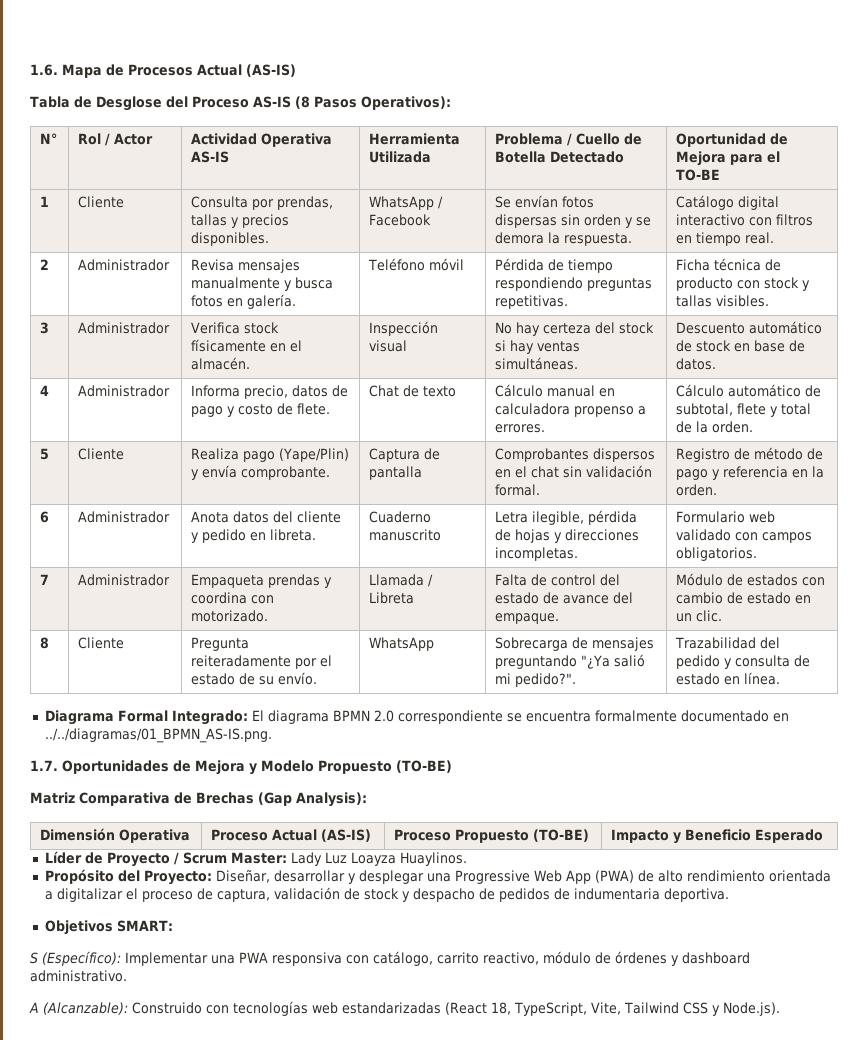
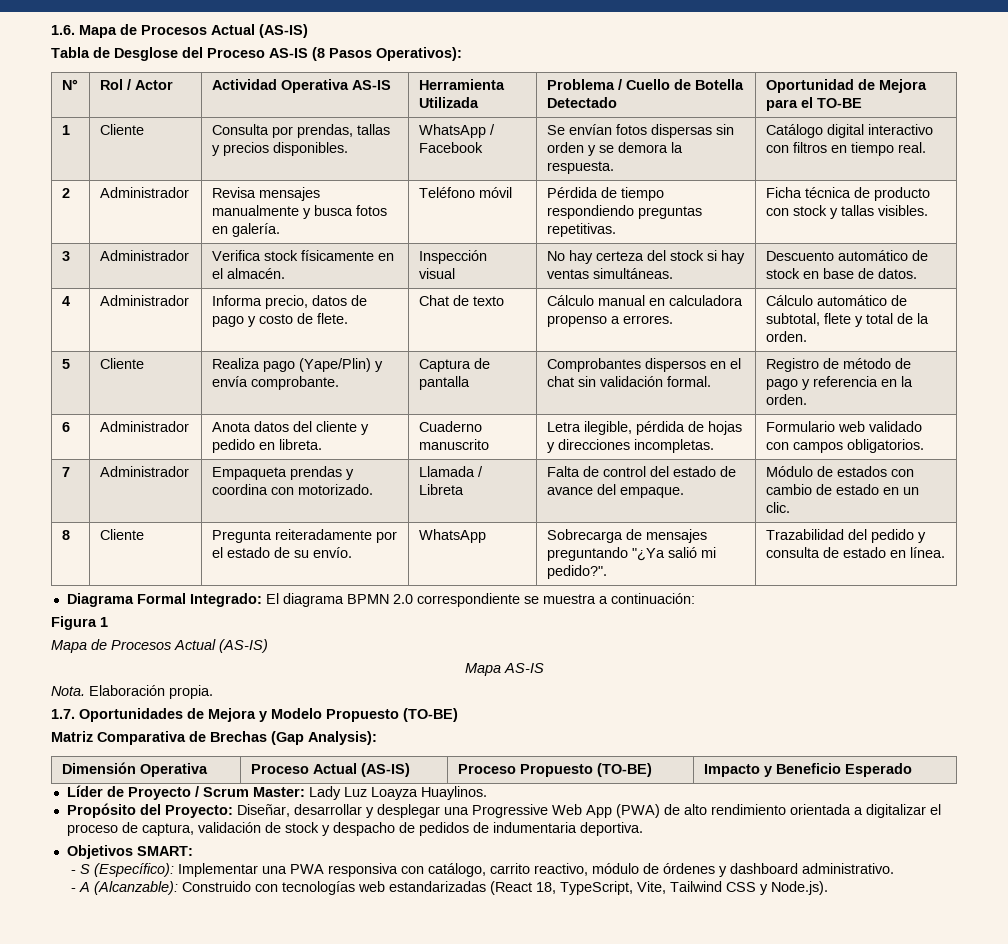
[525,710,789,722] [44,728,272,743] encuentra formalmente documentado en ../../diagramas/01_BPMN_AS-IS.png. -> [542,593,695,604] [51,616,108,630] [51,639,268,653] [464,663,544,676] [51,685,213,699] muestra a continuación: // Figura 1 // Mapa de Procesos Actual (AS-IS) // Mapa AS-IS // Nota. Elaboración propia.
(173, 926) none -> [71,870,77,874] -
(127, 976) none -> [71,888,77,892] -

